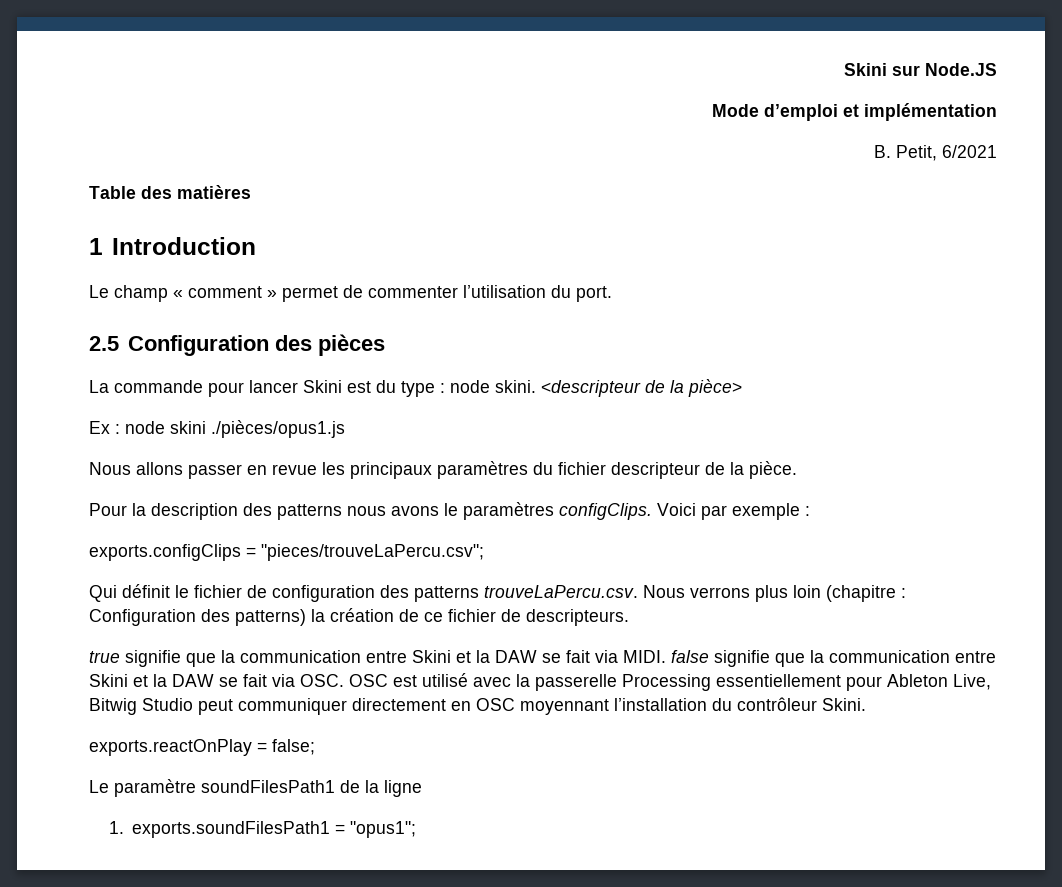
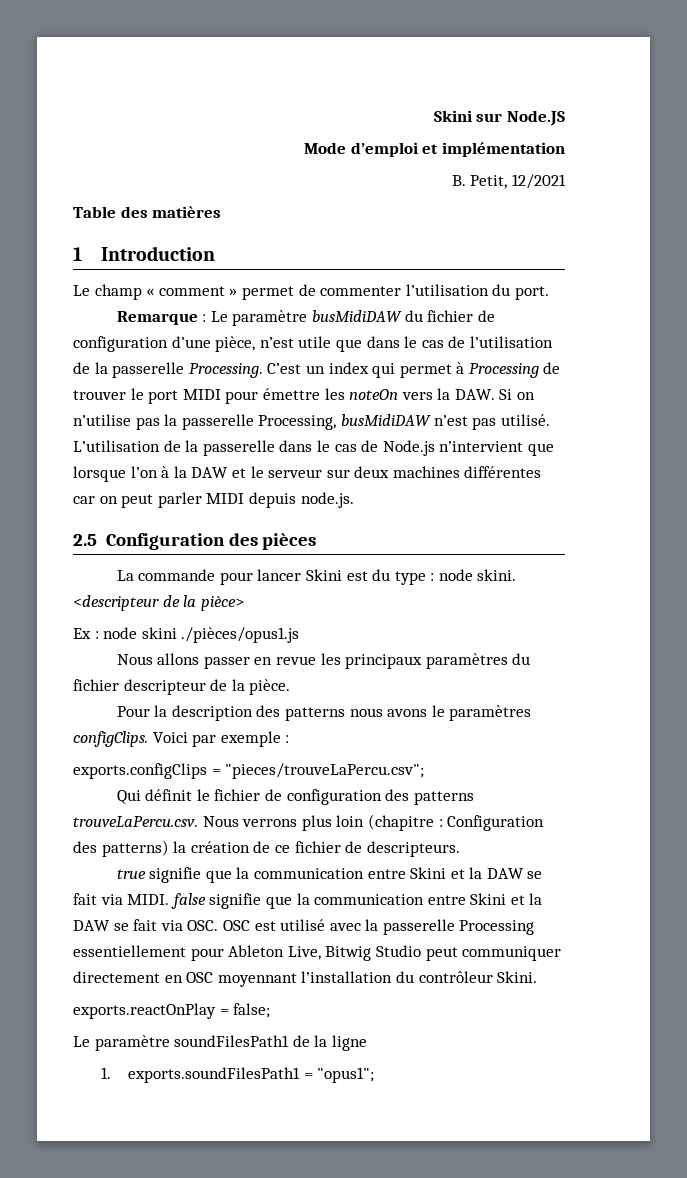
[942,145,997,158] 6/2021 -> [511,174,566,189] 12/2021
(612, 294) none -> [116,310,495,326] [73,336,553,352] [73,362,561,378] [73,388,536,404] [73,414,550,430] [73,440,554,456] [73,466,542,482] [73,492,354,508] // Remarque : Le paramètre busMidiDAW du fichier de configuration d’une pièce, n’est utile que dans le cas de l’utilisation de la passerelle Processing. C’est un index qui permet à Processing de trouver le port MIDI pour émettre les noteOn vers la DAW. Si on n’utilise pas la passerelle Processing, busMidiDAW n’est pas utilisé. L’utilisation de la passerelle dans le cas de Node.js n’intervient que lorsque l’on à la DAW et le serveur sur deux machines différentes car on peut parler MIDI depuis node.js.

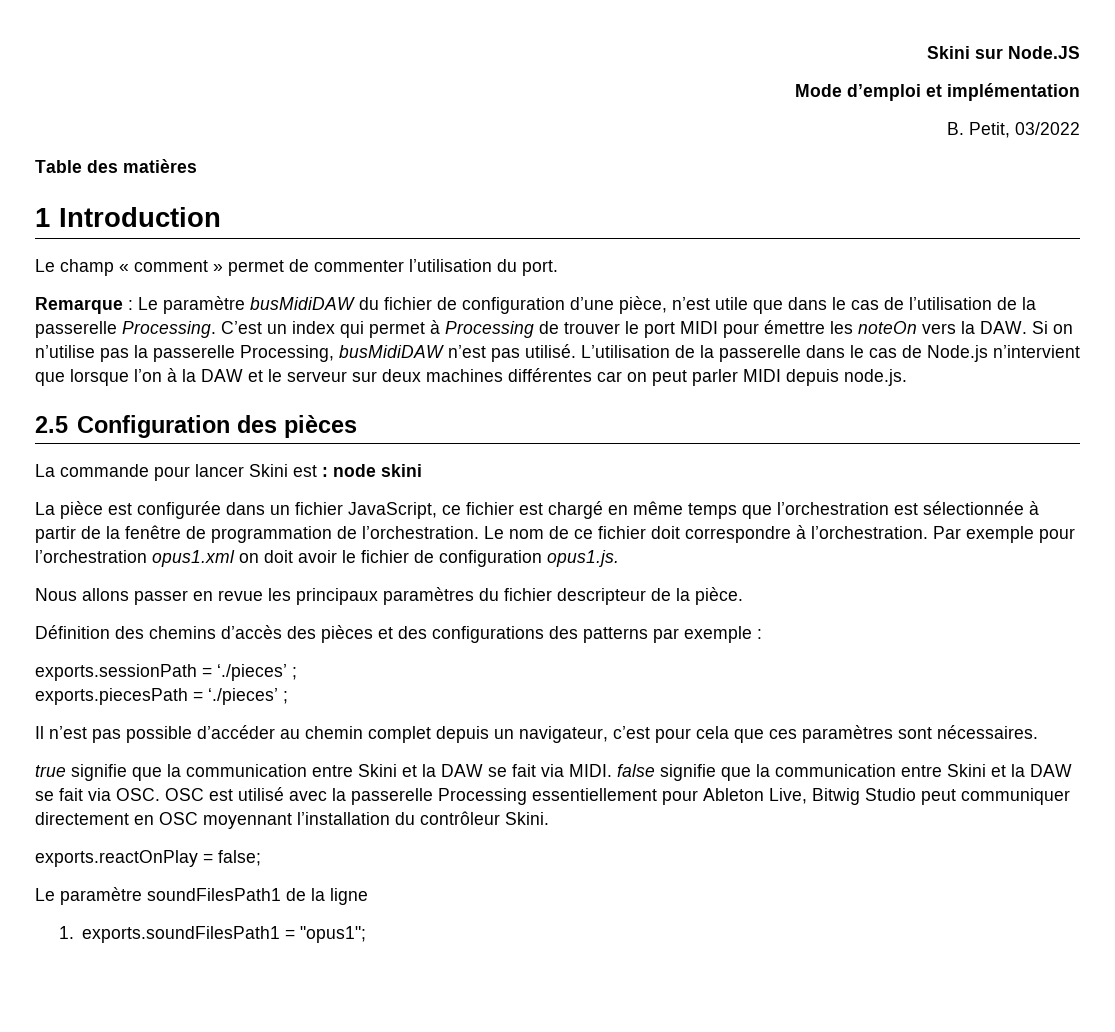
[511,174,566,189] 12/2021 -> [1015,122,1080,135] 03/2022
[372,569,517,585] [73,595,244,611] [73,627,300,643] du type : node skini. <descripteur de la pièce> // Ex : node skini ./pièces/opus1.js -> [322,464,422,477] [35,501,1039,519] [35,525,1075,543] [35,550,619,567] : node skini // La pièce est configurée dans un fichier JavaScript, ce fichier est chargé en même temps que l’orchestration est sélectionnée à partir de la fenêtre de programmation de l’orchestration. Le nom de ce fichier doit correspondre à l’orchestration. Par exemple pour l’orchestration opus1.xml on doit avoir le fichier de configuration opus1.js.
[116,705,532,721] [73,731,290,747] [73,763,425,779] [116,789,474,805] [73,814,545,831] [73,840,460,857] Pour la description des patterns nous avons le paramètres configClips. Voici par exemple : // exports.configClips = "pieces/trouveLaPercu.csv"; // Qui définit le fichier de configuration des patterns trouveLaPercu.csv. Nous verrons plus loin (chapitre : Configuration des patterns) la création de ce fichier de descripteurs. -> [35,625,762,643] [35,664,297,681] [35,688,288,705] [35,725,1038,743] Définition des chemins d’accès des pièces et des configurations des patterns par exemple : // exports.sessionPath = ‘./pieces’ ; // exports.piecesPath = ‘./pieces’ ; // Il n’est pas possible d’accéder au chemin complet depuis un navigateur, c’est pour cela que ces paramètres sont nécessaires.

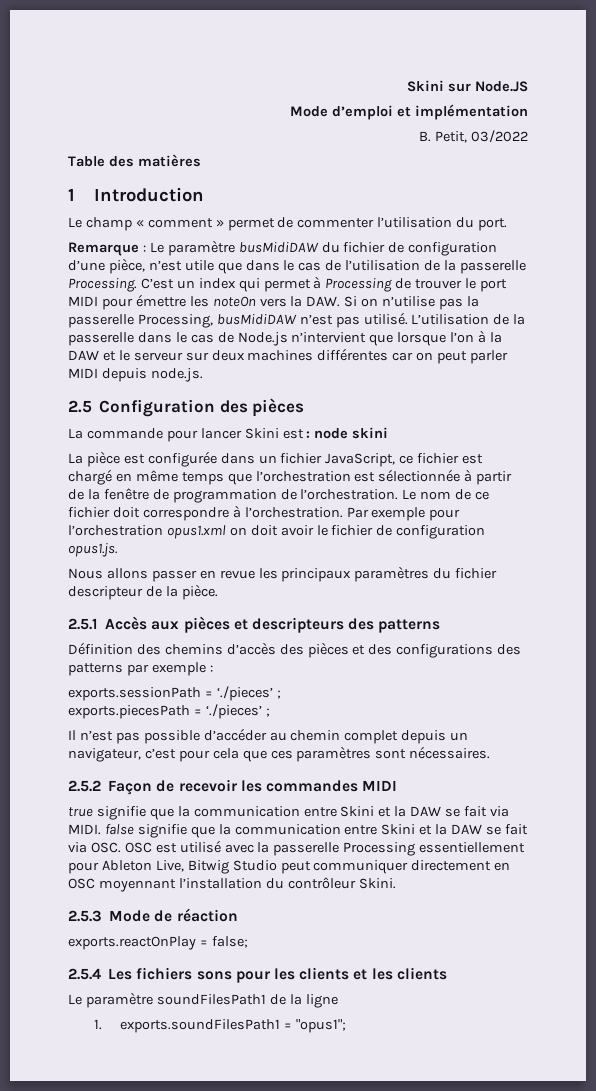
(743, 596) none -> [68,616,441,633] // 2.5.1 Accès aux pièces et descripteurs des patterns
(1038, 732) none -> [68,779,398,795] // 2.5.2 Façon de recevoir les commandes MIDI
(549, 818) none -> [68,908,238,922] // 2.5.3 Mode de réaction
(261, 858) none -> [68,967,447,983] // 2.5.4 Les fichiers sons pour les clients et les clients

